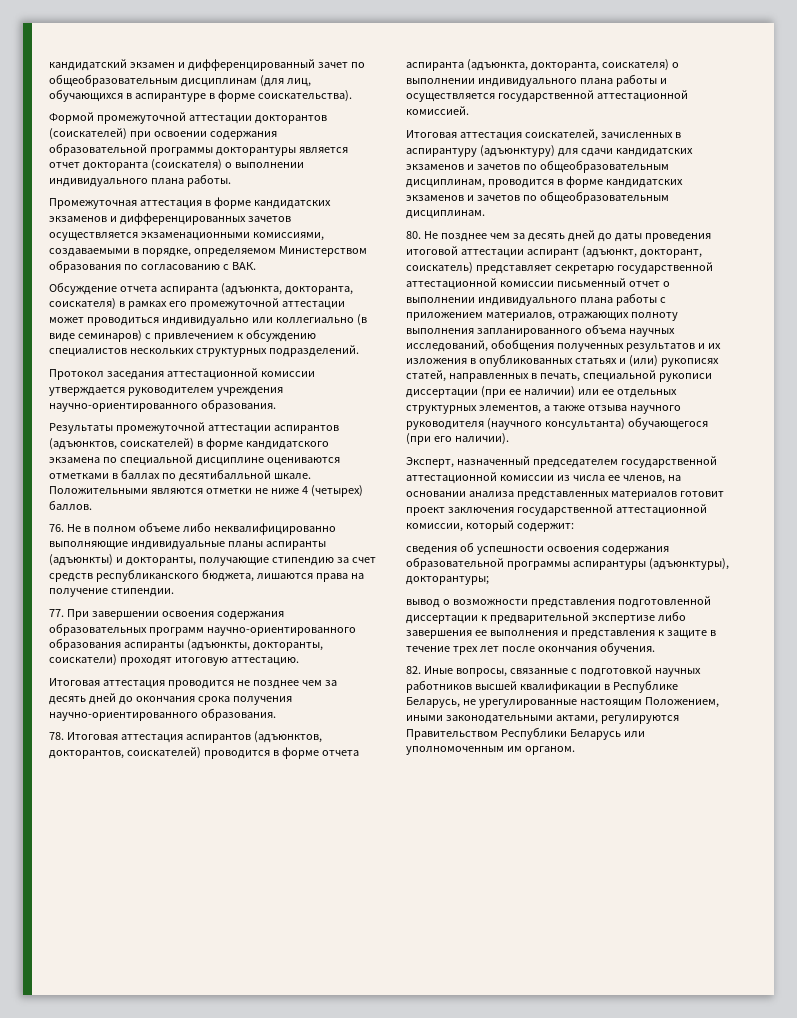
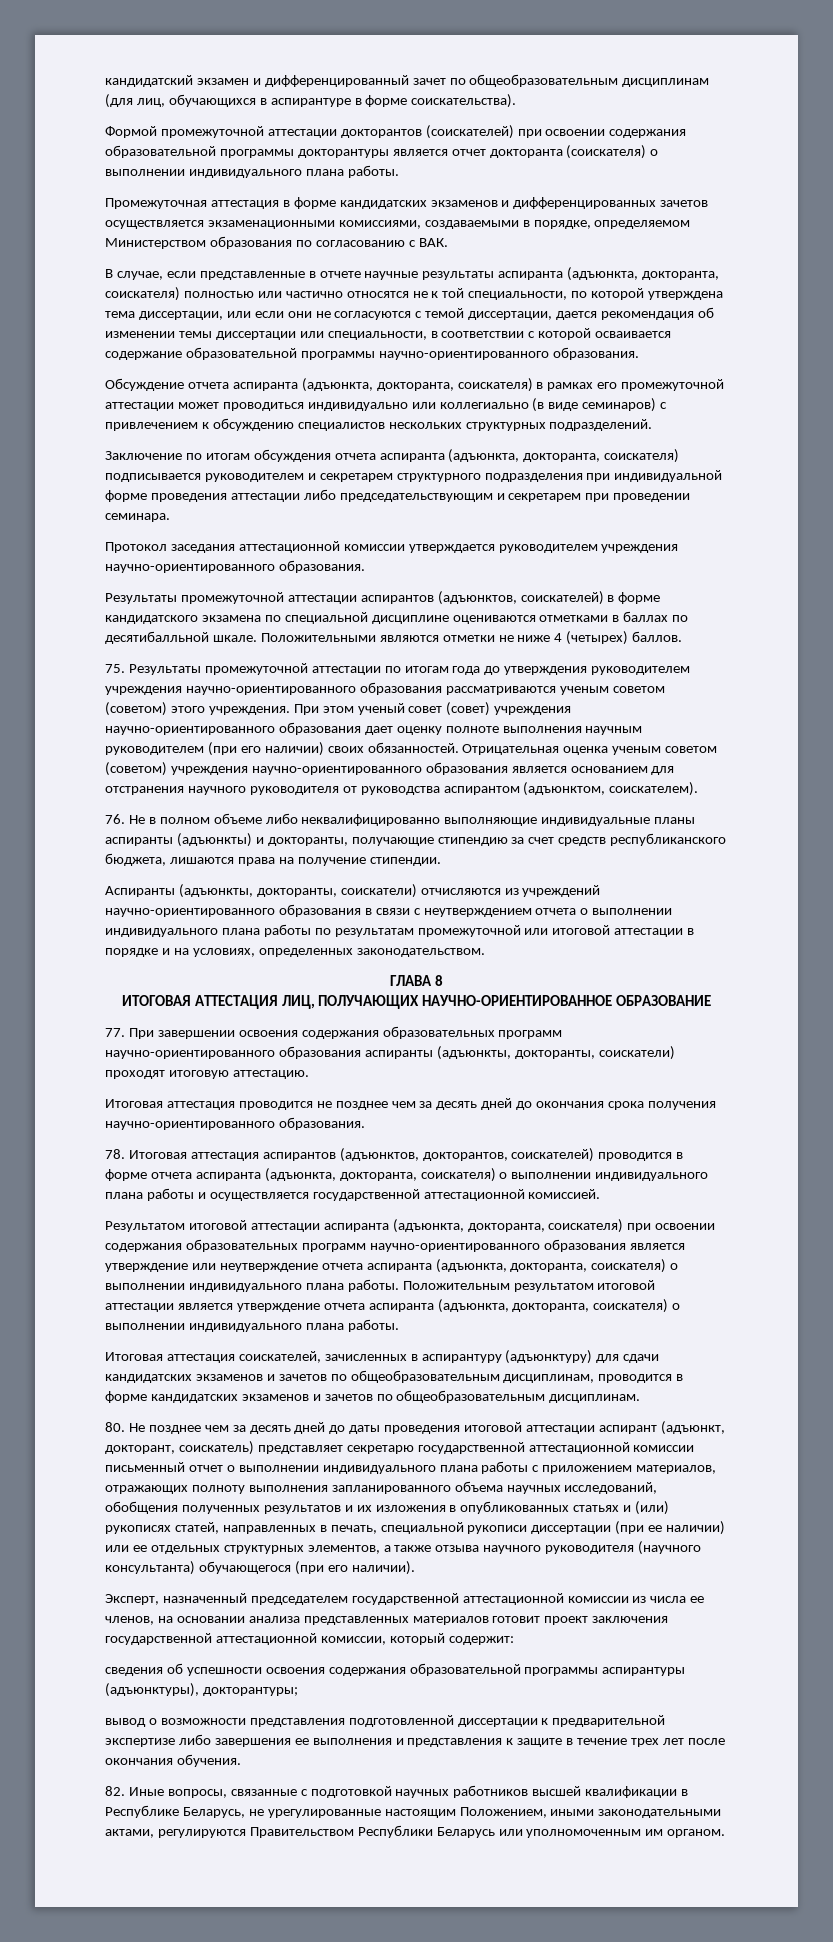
(256, 266) none -> [105,267,720,281] [105,287,724,301] [105,307,714,320] [105,328,672,340] [105,347,639,360] // В случае, если представленные в отчете научные результаты аспиранта (адъюнкта, докторанта, соискателя) полностью или частично относятся не к той специальности, по которой утверждена тема диссертации, или если они не согласуются с темой диссертации, дается рекомендация об изменении темы диссертации или специальности, в соответствии с которой осваивается содержание образовательной программы научно-ориентированного образования.
(359, 351) none -> [105,449,680,463] [105,470,723,482] [105,489,691,502] [105,513,170,522] // Заключение по итогам обсуждения отчета аспиранта (адъюнкта, докторанта, соискателя) подписывается руководителем и секретарем структурного подразделения при индивидуальной форме проведения аттестации либо председательствующим и секретарем при проведении семинара.
(92, 505) none -> [105,663,691,675] [105,682,665,695] [105,702,572,716] [105,722,643,735] [105,742,718,756] [105,762,675,776] [105,782,699,796] // 75. Результаты промежуточной аттестации по итогам года до утверждения руководителем учреждения научно-ориентированного образования рассматриваются ученым советом (советом) этого учреждения. При этом ученый совет (совет) учреждения научно-ориентированного образования дает оценку полноте выполнения научным руководителем (при его наличии) своих обязанностей. Отрицательная оценка ученым советом (советом) учреждения научно-ориентированного образования является основанием для отстранения научного руководителя от руководства аспирантом (адъюнктом, соискателем).
(174, 592) none -> [105,884,601,898] [105,904,673,917] [105,924,695,937] [105,948,485,957] [390,975,443,986] [121,995,712,1009] // Аспиранты (адъюнкты, докторанты, соискатели) отчисляются из учреждений научно-ориентированного образования в связи с неутверждением отчета о выполнении индивидуального плана работы по результатам промежуточной или итоговой аттестации в порядке и на условиях, определенных законодательством. // ГЛАВА 8 // ИТОГОВАЯ АТТЕСТАЦИЯ ЛИЦ, ПОЛУЧАЮЩИХ НАУЧНО-ОРИЕНТИРОВАННОЕ ОБРАЗОВАНИЕ
(469, 110) none -> [105,1219,716,1233] [105,1239,685,1252] [105,1259,679,1273] [105,1279,656,1292] [105,1299,681,1313] [105,1319,399,1332] // Результатом итоговой аттестации аспиранта (адъюнкта, докторанта, соискателя) при освоении содержания образовательных программ научно-ориентированного образования является утверждение или неутверждение отчета аспиранта (адъюнкта, докторанта, соискателя) о выполнении индивидуального плана работы. Положительным результатом итоговой аттестации является утверждение отчета аспиранта (адъюнкта, докторанта, соискателя) о выполнении индивидуального плана работы.

